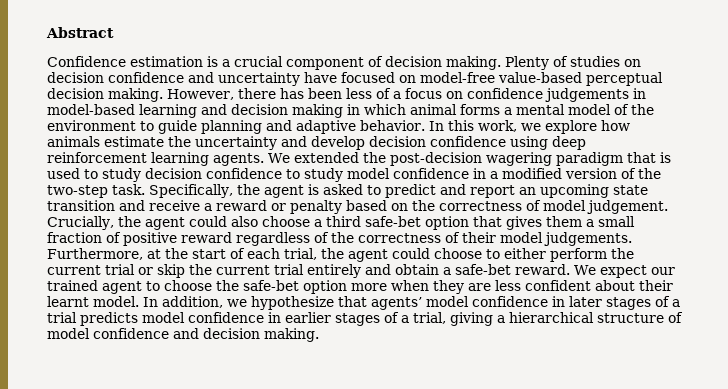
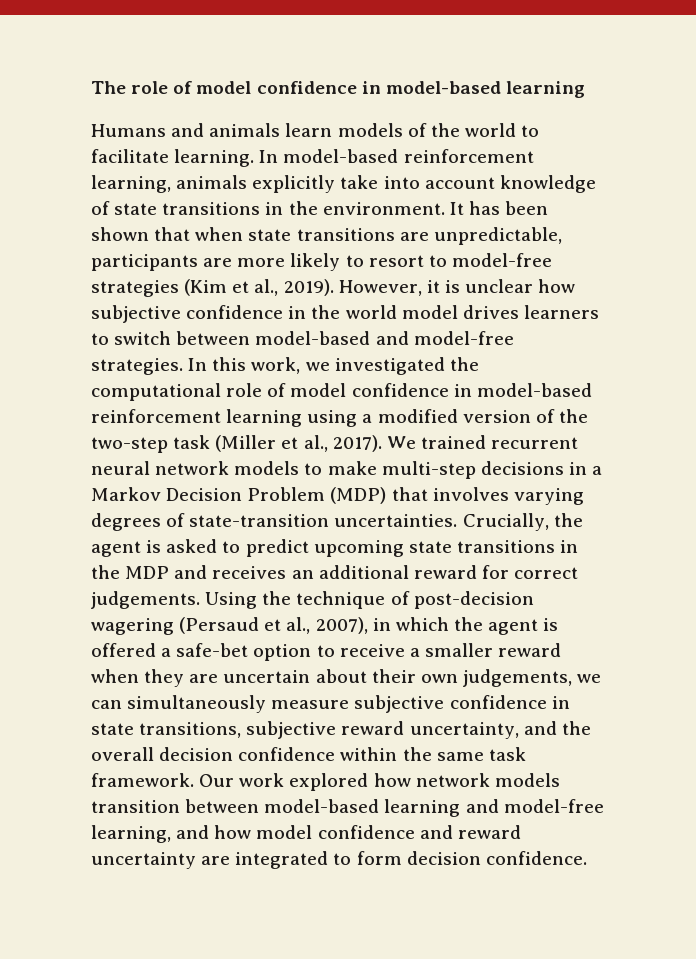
[46,27,114,38] [47,56,641,70] [47,72,663,86] [47,88,646,102] [47,104,654,118] [47,120,630,134] [47,136,586,150] [47,152,671,166] [47,168,486,182] Abstract // Confidence estimation is a crucial component of decision making. Plenty of studies on decision confidence and uncertainty have focused on model-free value-based perceptual decision making. However, there has been less of a focus on confidence judgements in model-based learning and decision making in which animal forms a mental model of the environment to guide planning and adaptive behavior. In this work, we explore how animals estimate the uncertainty and develop decision confidence using deep reinforcement learning agents. We extended the post-decision wagering paradigm that is used to study decision confidence to study model confidence in -> [91,81,585,98] [91,123,540,137] [91,149,534,167] [91,175,596,193] [91,201,549,215] [91,227,562,245] [91,253,552,271] [91,279,576,297] [91,305,599,323] [91,331,514,345] [91,357,479,375] [91,383,592,401] [91,409,358,427] The role of model confidence in model-based learning // Humans and animals learn models of the world to facilitate learning. In model-based reinforcement learning, animals explicitly take into account knowledge of state transitions in the environment. It has been shown that when state transitions are unpredictable, participants are more likely to resort to model-free strategies (Kim et al., 2019). However, it is unclear how subjective confidence in the world model drives learners to switch between model-based and model-free strategies. In this work, we investigated the computational role of model confidence in model-based reinforcement learning using
[112,184,233,198] task. Specifically, -> [173,435,579,452] [91,461,603,479] [91,487,584,505] [91,513,549,531] task (Miller et al., 2017). We trained recurrent neural network models to make multi-step decisions in a Markov Decision Problem (MDP) that involves varying degrees of state-transition uncertainties. Crucially,
[439,184,648,198] [47,200,668,214] [47,216,635,230] [47,232,632,246] [47,248,634,262] [47,264,675,278] [47,280,673,294] [47,296,680,310] [47,312,683,326] [47,328,319,342] and report an upcoming state transition and receive a reward or penalty based on the correctness of model judgement. Crucially, the agent could also choose a third safe-bet option that gives them a small fraction of positive reward regardless of the correctness of their model judgements. Furthermore, at the start of each trial, the agent could choose to either perform the current trial or skip the current trial entirely and obtain a safe-bet reward. We expect our trained agent to choose the safe-bet option more when they are less confident about their learnt model. In addition, we hypothesize that agents’ model confidence in later stages of a trial predicts model confidence in earlier stages of a trial, giving a hierarchical structure of model confidence and decision making. -> [313,540,579,557] [91,565,579,579] [91,591,534,609] [91,617,559,635] [91,643,562,661] [91,669,602,687] [91,695,570,713] [91,721,591,739] [91,747,526,761] [91,773,560,791] [91,799,604,817] [91,825,521,843] [91,851,587,869] upcoming state transitions in the MDP and receives an additional reward for correct judgements. Using the technique of post-decision wagering (Persaud et al., 2007), in which the agent is offered a safe-bet option to receive a smaller reward when they are uncertain about their own judgements, we can simultaneously measure subjective confidence in state transitions, subjective reward uncertainty, and the overall decision confidence within the same task framework. Our work explored how network models transition between model-based learning and model-free learning, and how model confidence and reward uncertainty are integrated to form decision confidence.

